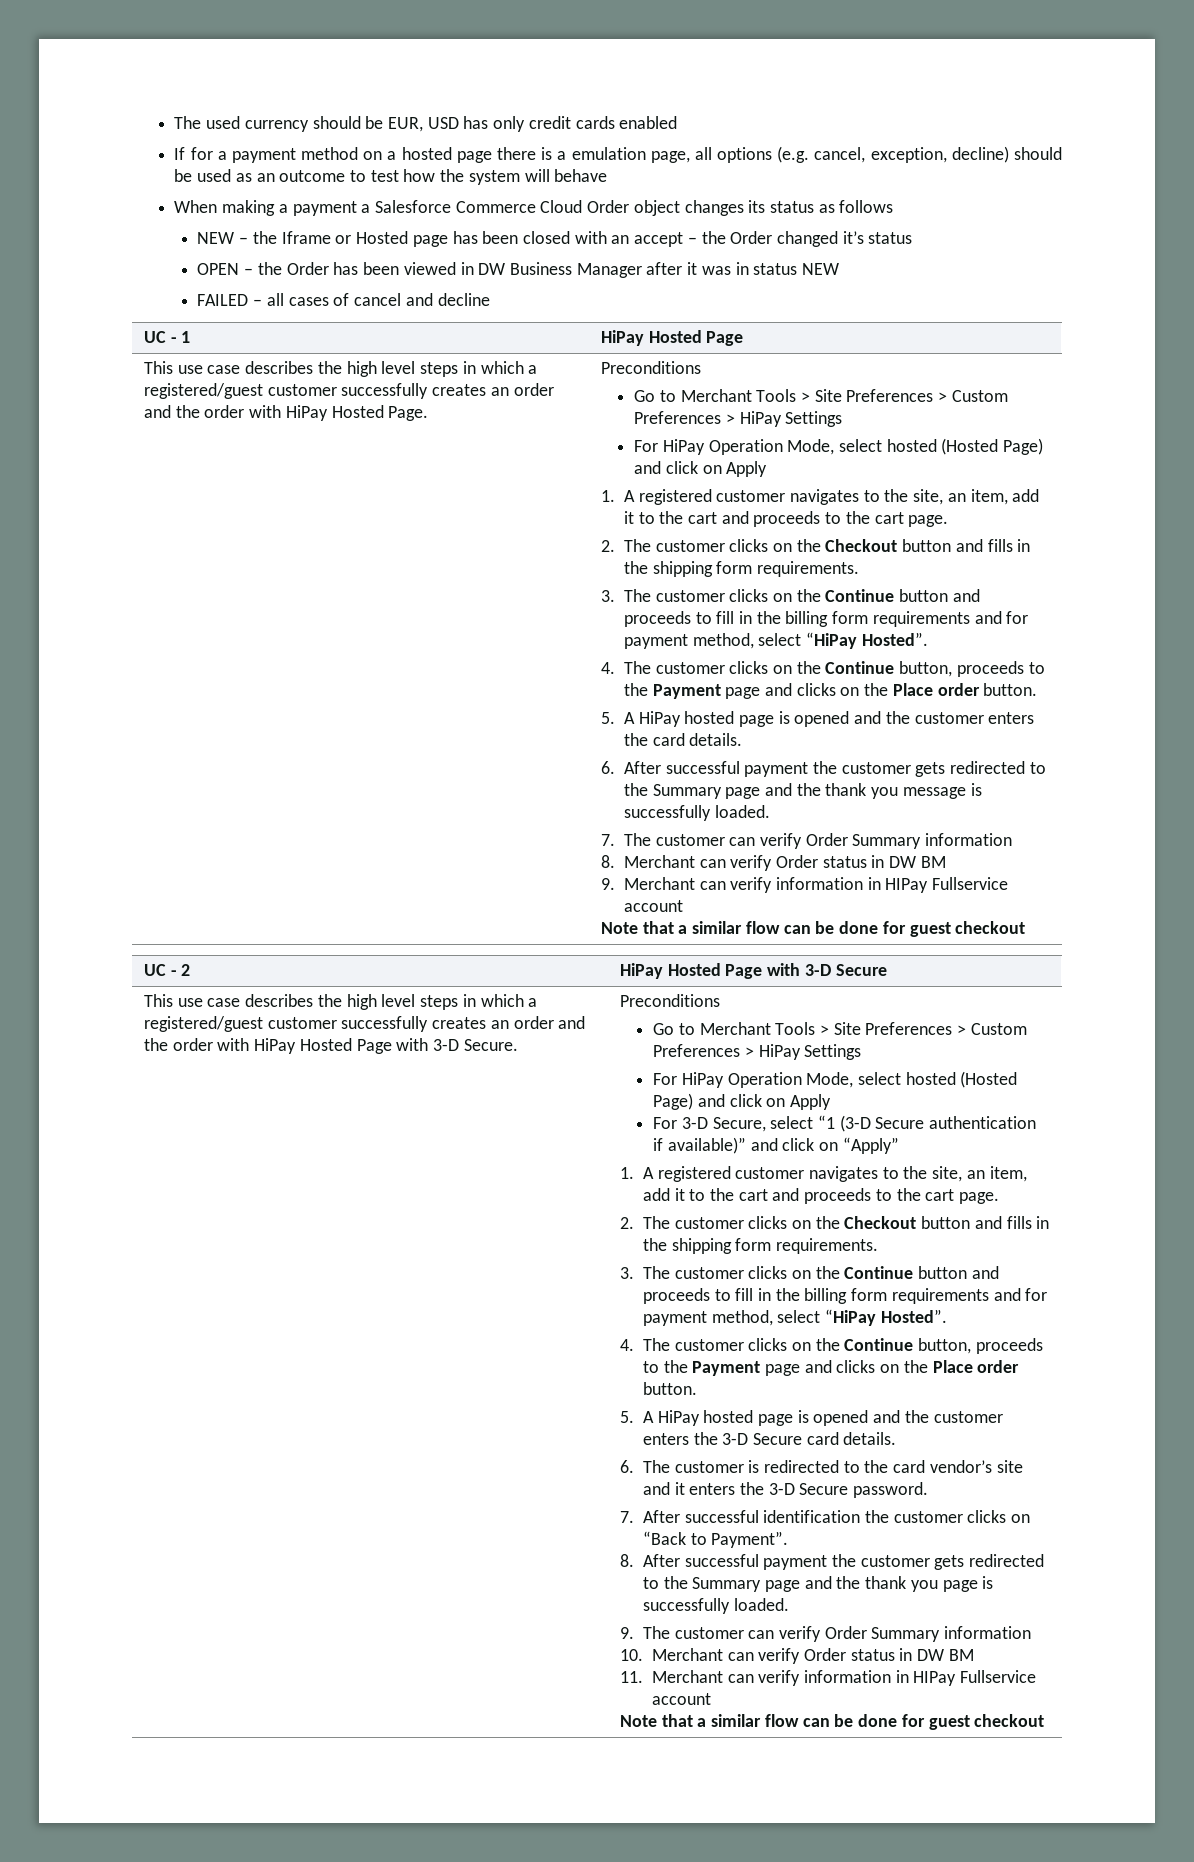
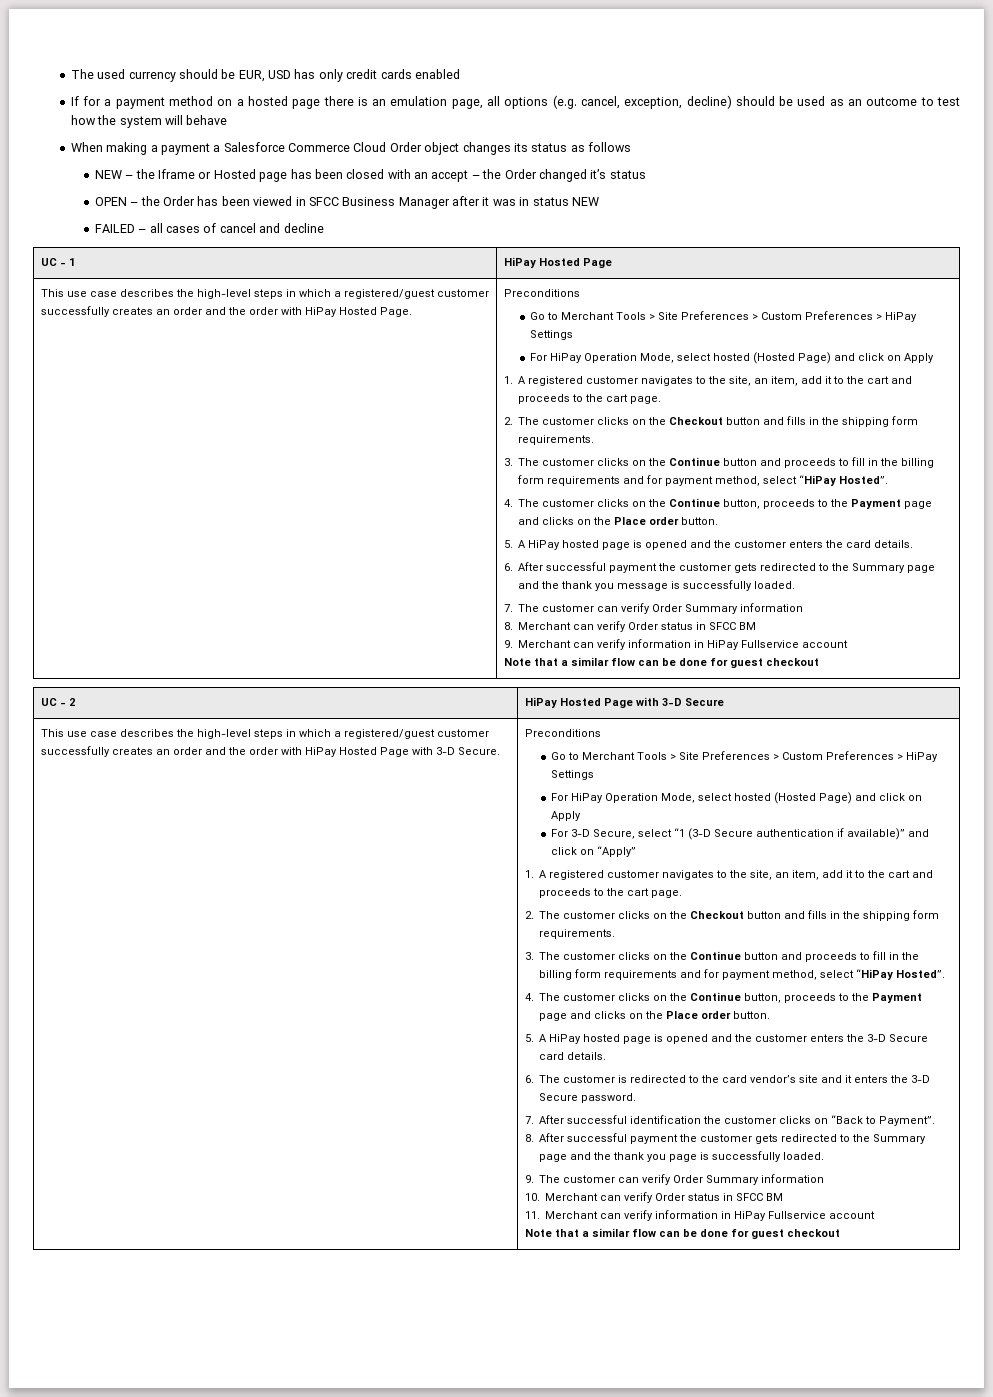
[557,151,567,160] a -> [372,99,387,106] an
[478,263,506,275] DW -> [308,197,339,206] SFCC
[346,361,416,377] high level -> [196,289,251,299] high-level
[889,856,917,868] DW -> [709,622,737,630] SFCC
[885,878,929,893] HIPay -> [707,640,740,650] HiPay
[346,994,416,1010] high level -> [196,729,251,739] high-level
[917,1649,945,1661] DW -> [736,1193,764,1201] SFCC
[913,1671,957,1686] HIPay -> [734,1211,767,1221] HiPay

